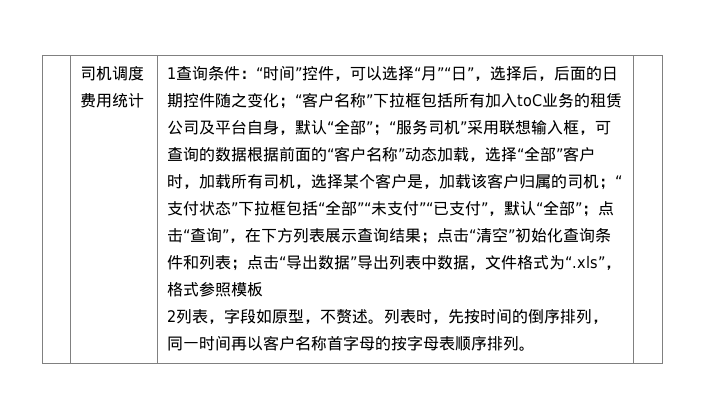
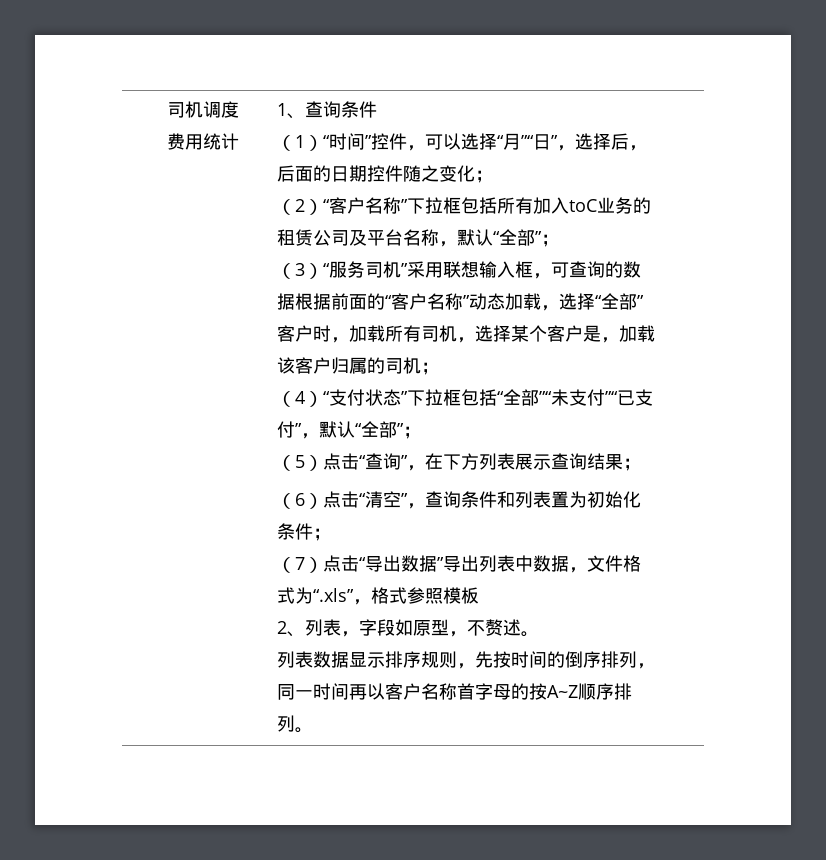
[176,65,257,81] 查询条件： -> [287,101,378,119] [277,135,324,151] 、查询条件 // （1）
(296, 103) none -> [277,199,324,215] // （2）
[247,119,390,136] 自身，默认“全部”； -> [403,229,560,247] [277,263,324,279] 名称，默认“全部”； // （3）
(616, 184) none -> [277,391,324,407] // （4）
(599, 211) none -> [277,455,324,471] // （5）
(438, 238) none -> [277,493,324,509] // （6）
[515,228,564,243] 初始化 -> [407,503,426,509] ，
[231,259,248,271] ； -> [551,491,642,508] [277,523,332,541] [277,557,324,573] 置为初始化条件； // （7）
(177, 316) none -> [287,631,306,637] 、
[384,309,433,324] 列表时 -> [277,651,458,668] // 列表数据显示排序规则
[407,335,456,351] 字母表 -> [547,685,579,698] A~Z

